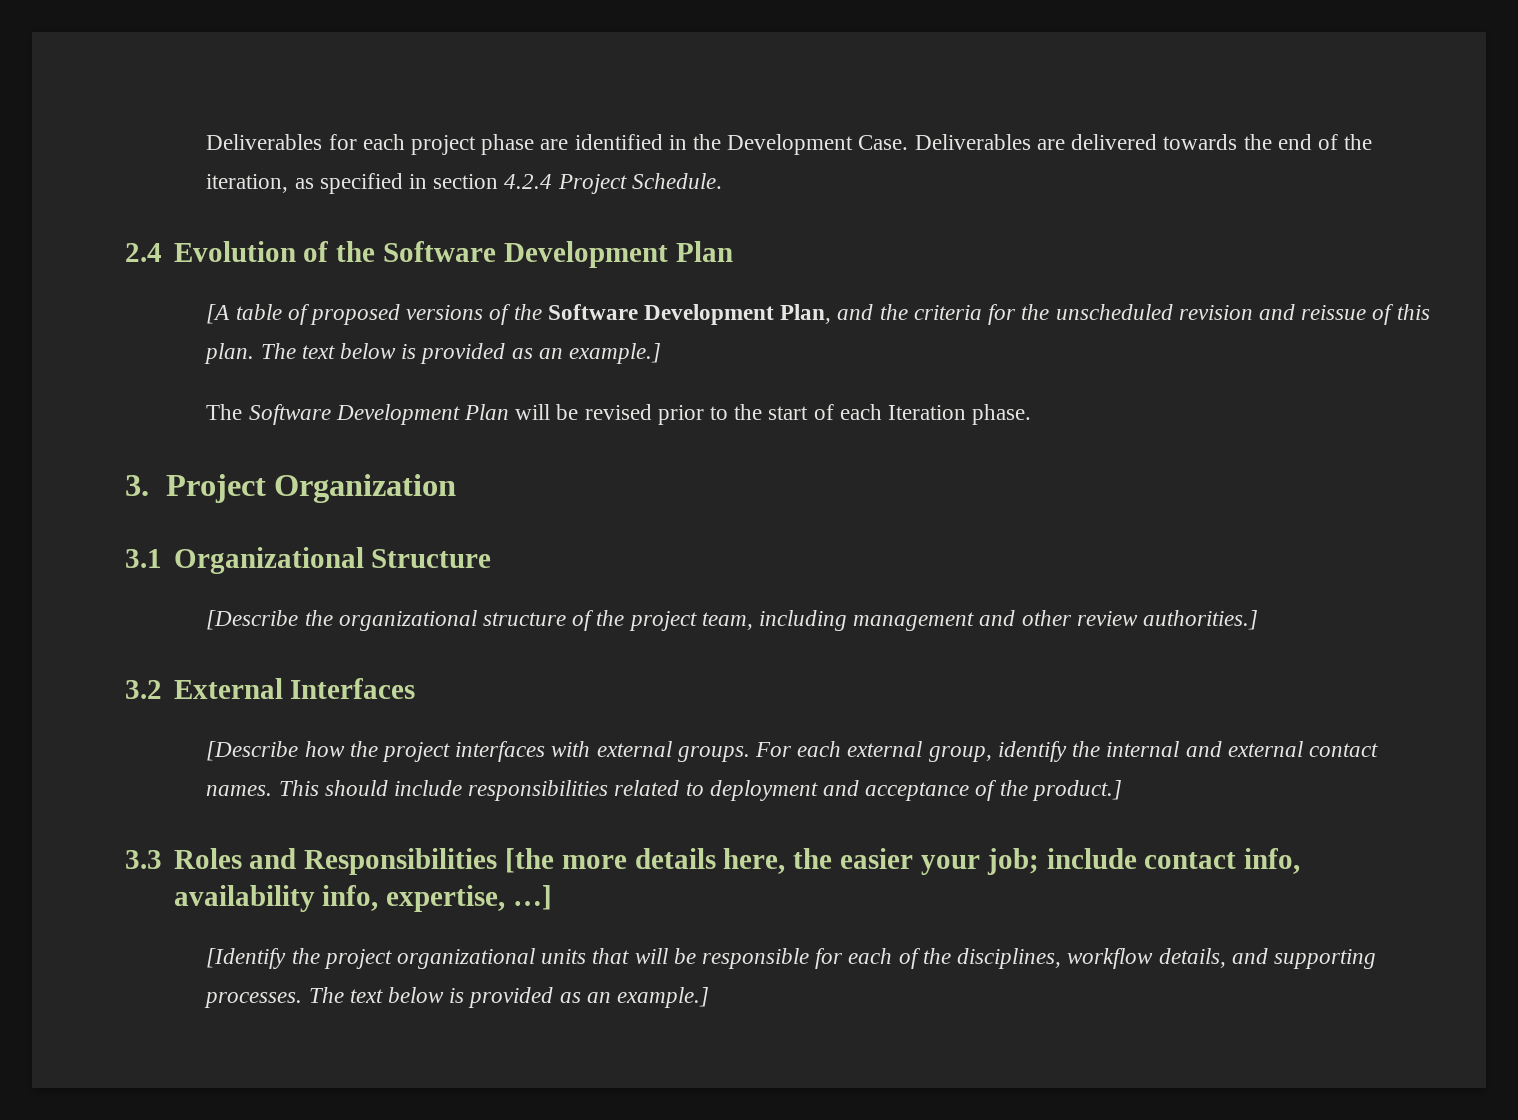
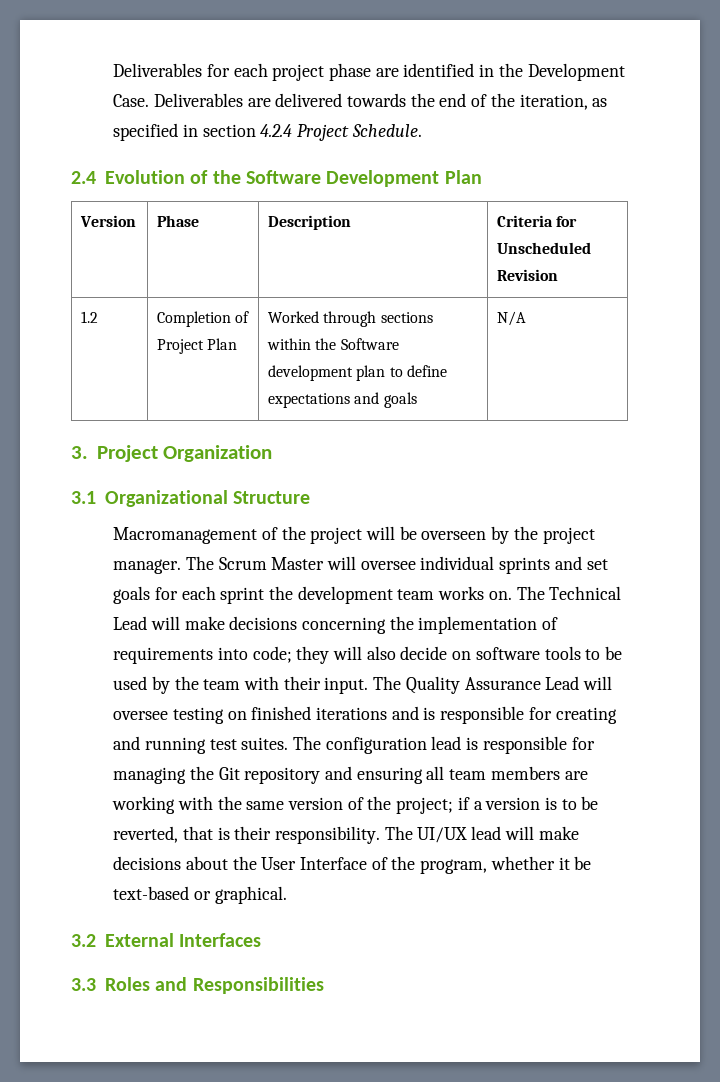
[206,304,1430,325] [204,343,662,364] [206,404,1032,425] // [A table of proposed versions of the Software Development Plan, and the criteria for the unscheduled revision and reissue of this plan. The text below is provided as an example.] // The Software Development Plan will be revised prior to the start of each Iteration phase. -> [80,215,137,227] [157,215,200,227] [268,215,352,230] [497,215,578,227] [497,242,592,254] [497,269,559,281] [81,311,99,323] [157,311,250,327] [157,338,238,354] [268,311,433,327] [267,338,399,350] [268,365,447,381] [268,392,417,408] [497,311,527,326] // Version | Phase | Description | Criteria for Unscheduled Revision // 1.2 | Completion of Project Plan | Worked through sections within the Software development plan to define expectations and goals | N/A
[206,610,1259,631] [125,678,416,699] [206,741,1378,762] [206,780,1122,801] [125,848,1301,875] [173,885,552,912] [206,948,1376,969] [204,987,710,1008] [Describe the organizational structure of the project team, including management and other review authorities.] // 3.2 External Interfaces // [Describe how the project interfaces with external groups. For each external group, identify the internal and external contact names. This should include responsibilities related to deployment and acceptance of the product.] // 3.3 Roles and Responsibilities [the more details here, the easier your job; include contact info, availability info, expertise, …] // [Identify the project organizational units that will be responsible for each of the disciplines, workflow details, and supporting processes. The text below is provided as an example.] -> [113,526,595,544] [113,556,608,574] [113,586,622,604] [113,616,559,634] [113,646,623,664] [113,676,613,694] [113,706,617,724] [113,736,595,754] [113,766,588,784] [112,796,599,814] [113,826,579,844] [113,856,592,874] [113,886,287,904] [71,933,262,947] [71,977,324,994] Macromanagement of the project will be overseen by the project manager. The Scrum Master will oversee individual sprints and set goals for each sprint the development team works on. The Technical Lead will make decisions concerning the implementation of requirements into code; they will also decide on software tools to be used by the team with their input. The Quality Assurance Lead will oversee testing on finished iterations and is responsible for creating and running test suites. The configuration lead is responsible for managing the Git repository and ensuring all team members are working with the same version of the project; if a version is to be reverted, that is their responsibility. The UI/UX lead will make decisions about the User Interface of the program, whether it be text-based or graphical. // 3.2 External Interfaces // 3.3 Roles and Responsibilities

